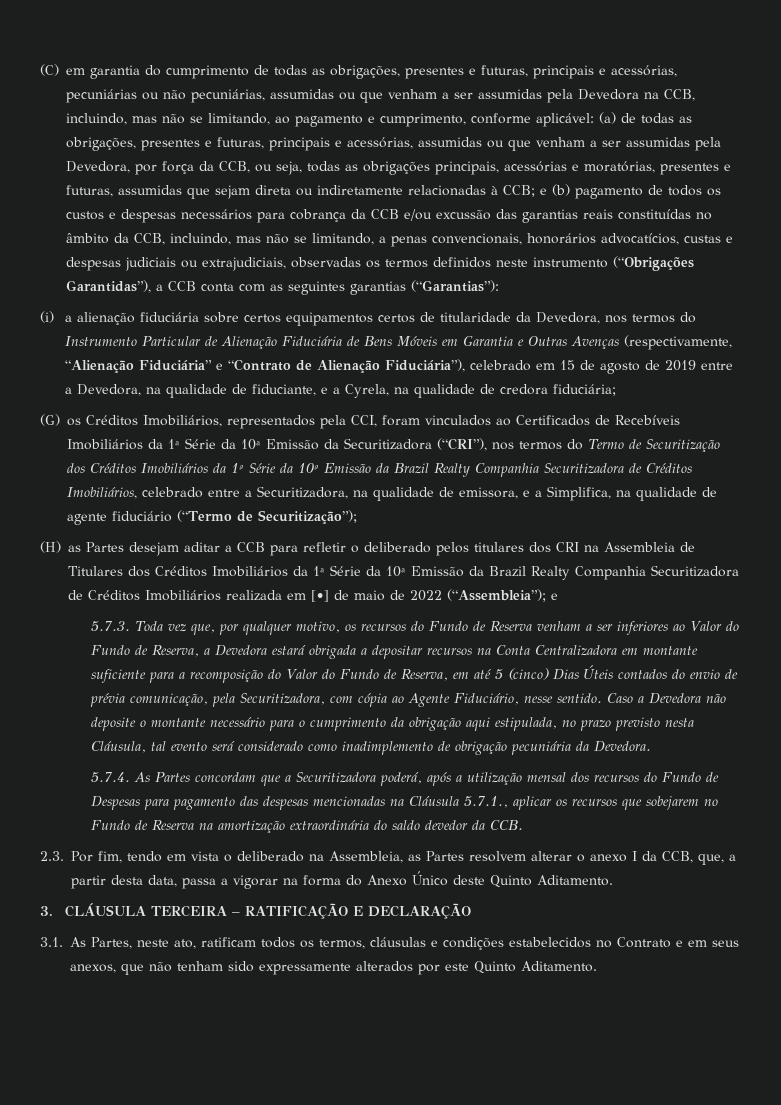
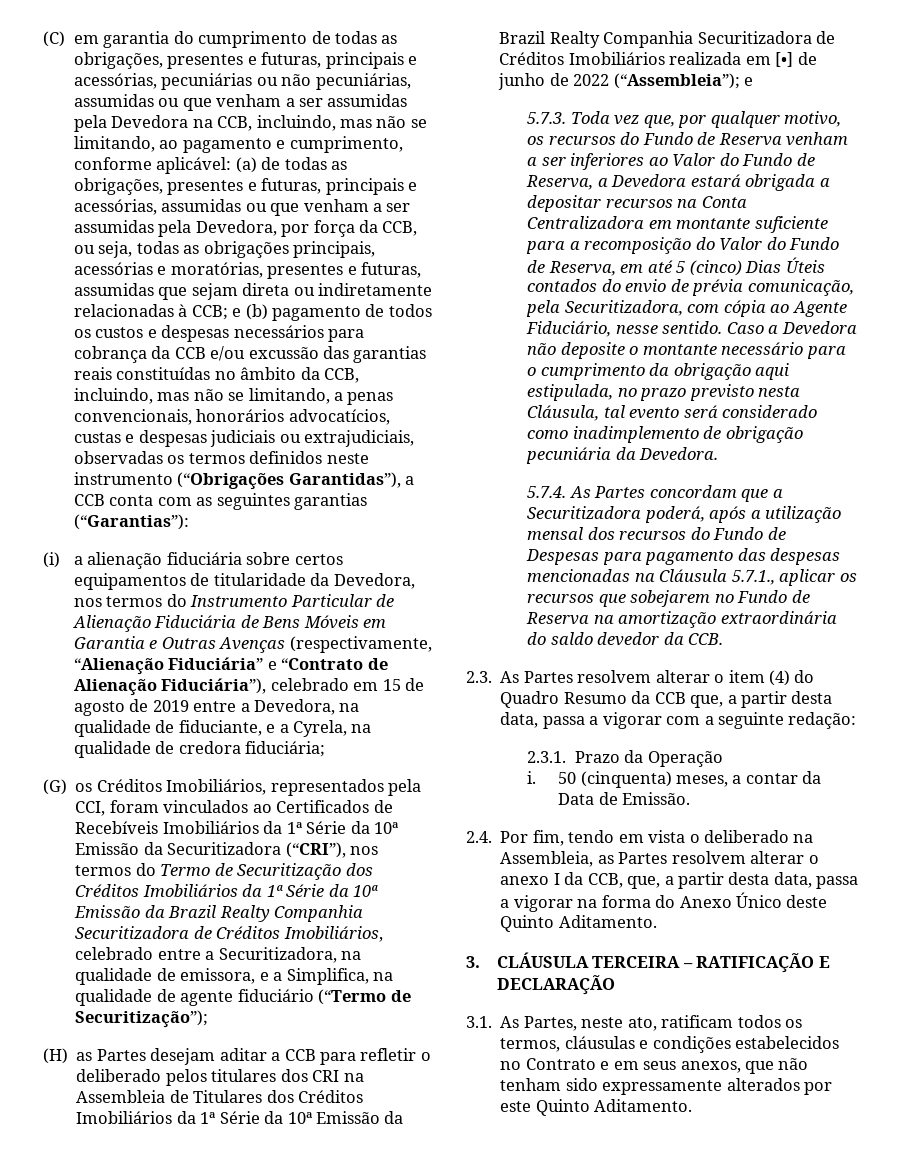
[378,314,416,323] certos -> (186, 581) none
[354,590,385,601] maio -> [498,73,546,90] junho
(64, 856) none -> [500,670,815,686] [500,691,833,708] [500,712,857,729] [527,750,723,767] [527,771,822,788] [558,792,691,805] [466,831,492,843] As Partes resolvem alterar o item (4) do Quadro Resumo da CCB que, a partir desta data, passa a vigorar com a seguinte redação: // 2.3.1. Prazo da Operação // i. 50 (cinquenta) meses, a contar da Data de Emissão. // 2.4.

